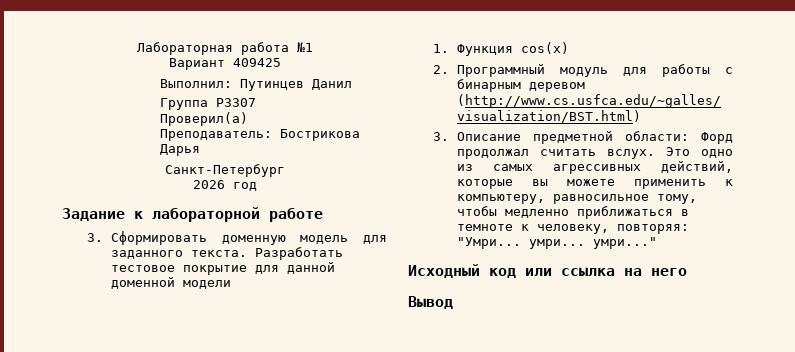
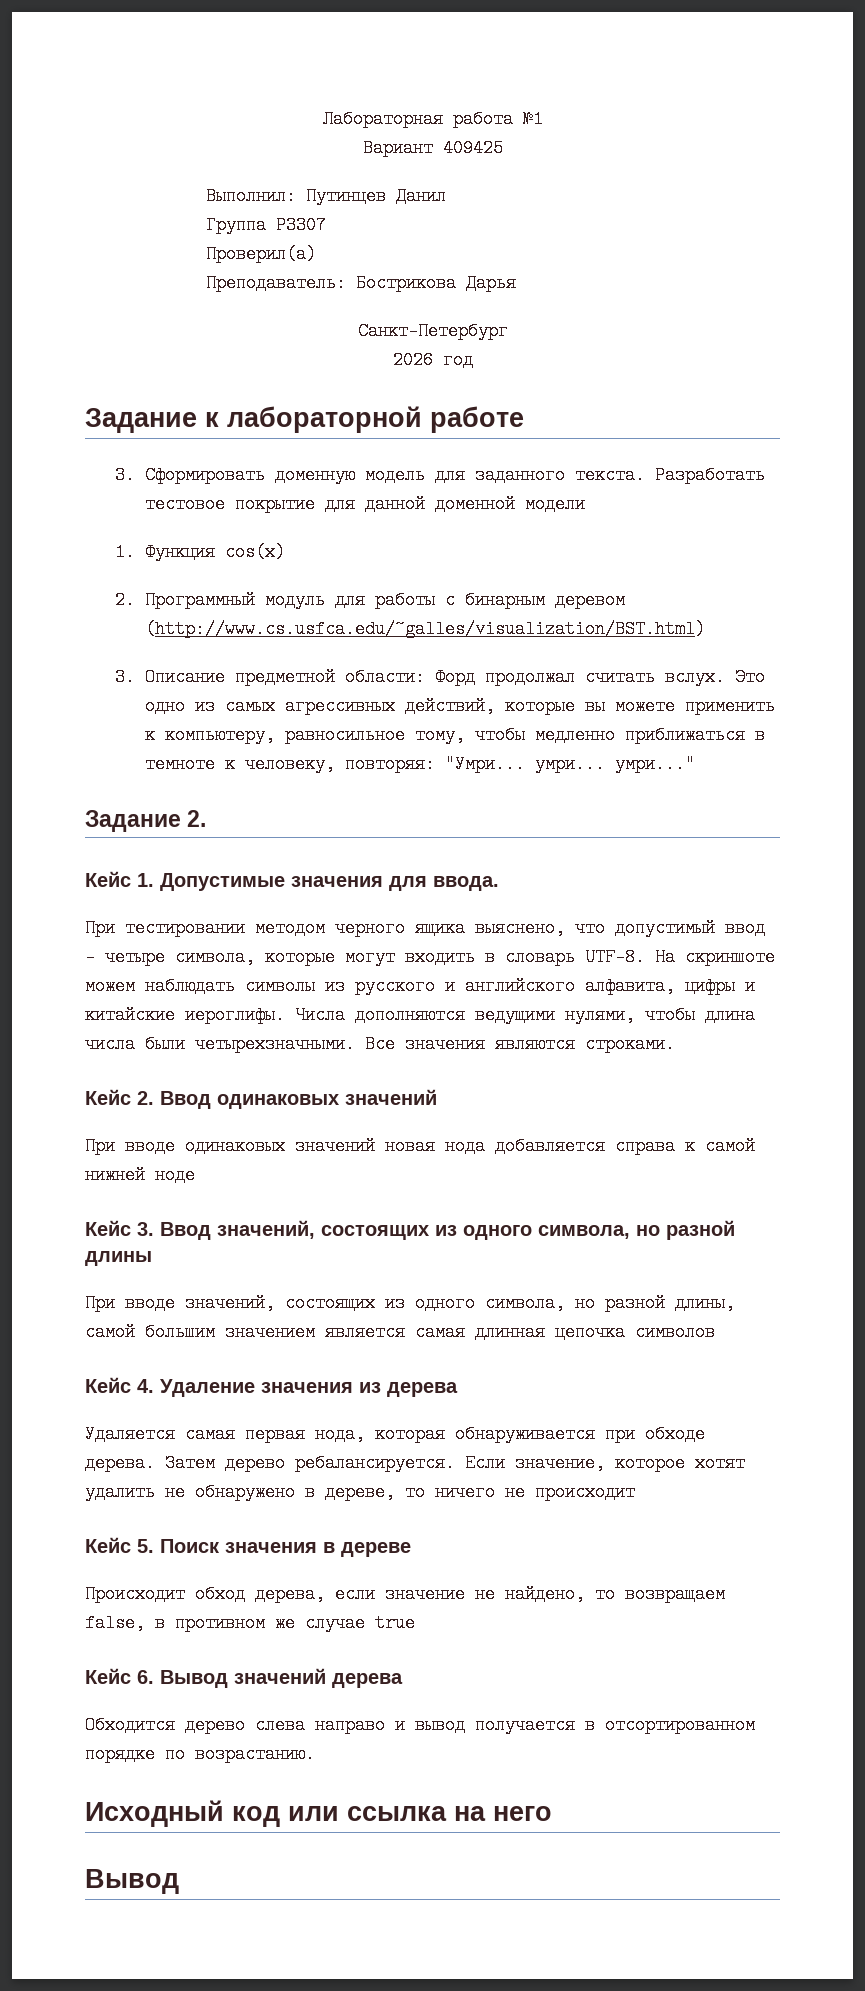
(658, 243) none -> [85,810,207,832] [85,871,499,891] [85,919,765,937] [85,948,775,966] [85,977,755,995] [85,1006,755,1024] [85,1035,675,1053] [85,1089,437,1109] [85,1138,755,1155] [85,1167,195,1184] [85,1220,735,1240] [85,1251,152,1266] [85,1294,735,1312] [85,1324,715,1341] [85,1377,458,1397] [85,1425,705,1443] [85,1454,745,1472] [85,1483,635,1501] [85,1537,411,1557] [85,1585,725,1603] [85,1614,415,1632] [85,1668,403,1688] [85,1717,755,1734] [85,1745,315,1763] // Задание 2. // Кейс 1. Допустимые значения для ввода. // При тестировании методом черного ящика выяснено, что допустимый ввод – четыре символа, которые могут входить в словарь UTF-8. На скриншоте можем наблюдать символы из русского и английского алфавита, цифры и китайские иероглифы. Числа дополняются ведущими нулями, чтобы длина числа были четырехзначными. Все значения являются строками. // Кейс 2. Ввод одинаковых значений // При вводе одинаковых значений новая нода добавляется справа к самой нижней ноде // Кейс 3. Ввод значений, состоящих из одного символа, но разной длины // При вводе значений, состоящих из одного символа, но разной длины, самой большим значением является самая длинная цепочка символов // Кейс 4. Удаление значения из дерева // Удаляется самая первая нода, которая обнаруживается при обходе дерева. Затем дерево ребалансируется. Если значение, которое хотят удалить не обнаружено в дереве, то ничего не происходит // Кейс 5. Поиск значения в дереве // Происходит обход дерева, если значение не найдено, то возвращаем false, в противном же случае true // Кейс 6. Вывод значений дерева // Обходится дерево слева направо и вывод получается в отсортированном порядке по возрастанию.

